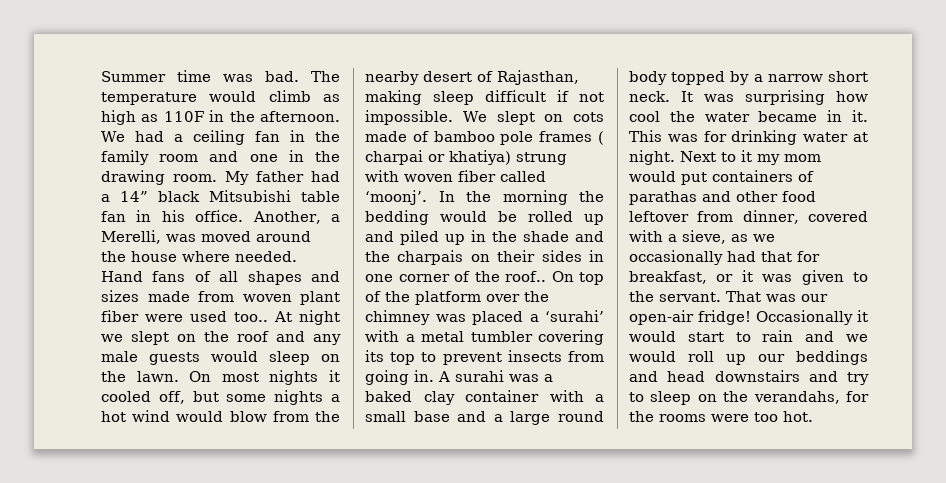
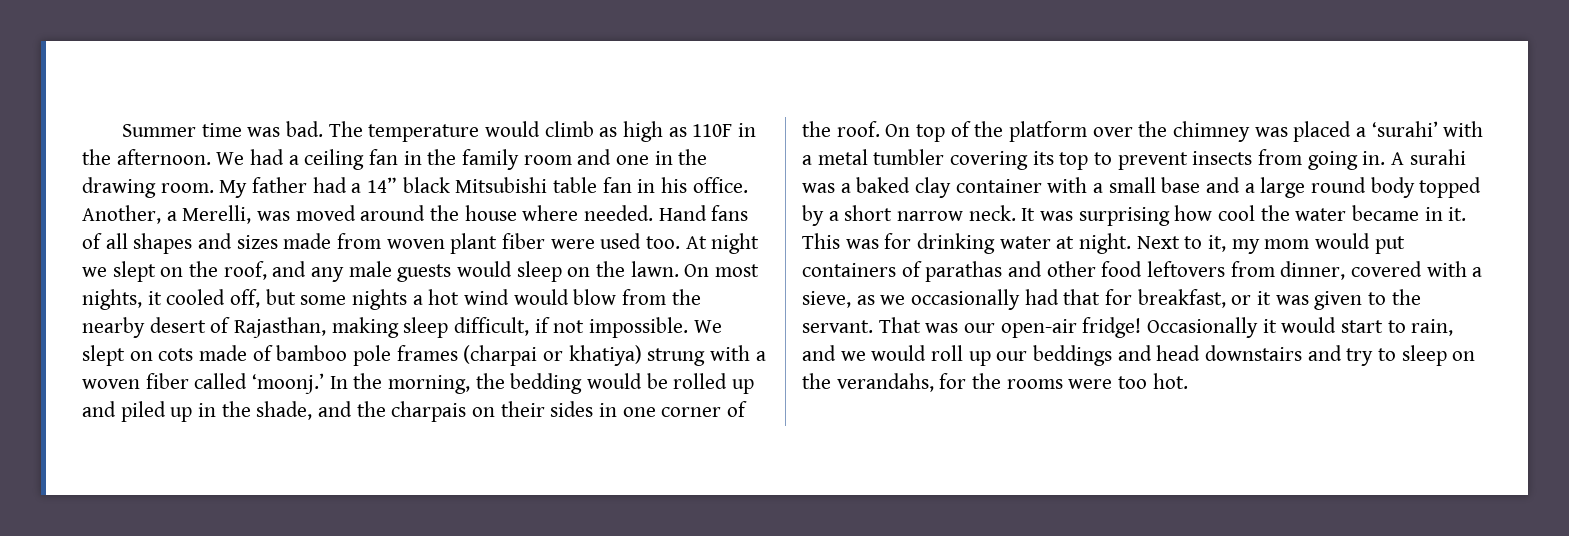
[234,312,268,322] too.. -> [646,236,681,249] too.
[237,331,269,342] roof -> [223,261,267,280] roof,
[269,370,319,385] nights -> [82,289,142,310] nights,
[485,90,546,102] difficult -> [454,317,530,336] difficult,
[598,131,604,145] [365,150,423,165] ( charpai -> [463,345,538,366] (charpai
(399, 176) none -> [755,351,766,361] a
[365,190,427,205] ‘moonj’. -> [252,373,325,394] ‘moonj.’
[502,190,568,205] morning -> [388,375,471,394] morning,
[523,231,569,242] shade -> [256,401,313,420] shade,
[505,271,546,282] roof.. -> [836,121,880,137] roof.
[767,71,868,82] narrow short -> [844,205,964,221] short narrow
[741,150,752,162] it -> [1208,235,1227,252] it,
[629,211,689,222] leftover -> [1147,261,1226,277] leftovers
[762,330,794,342] rain -> [1411,319,1454,336] rain,

